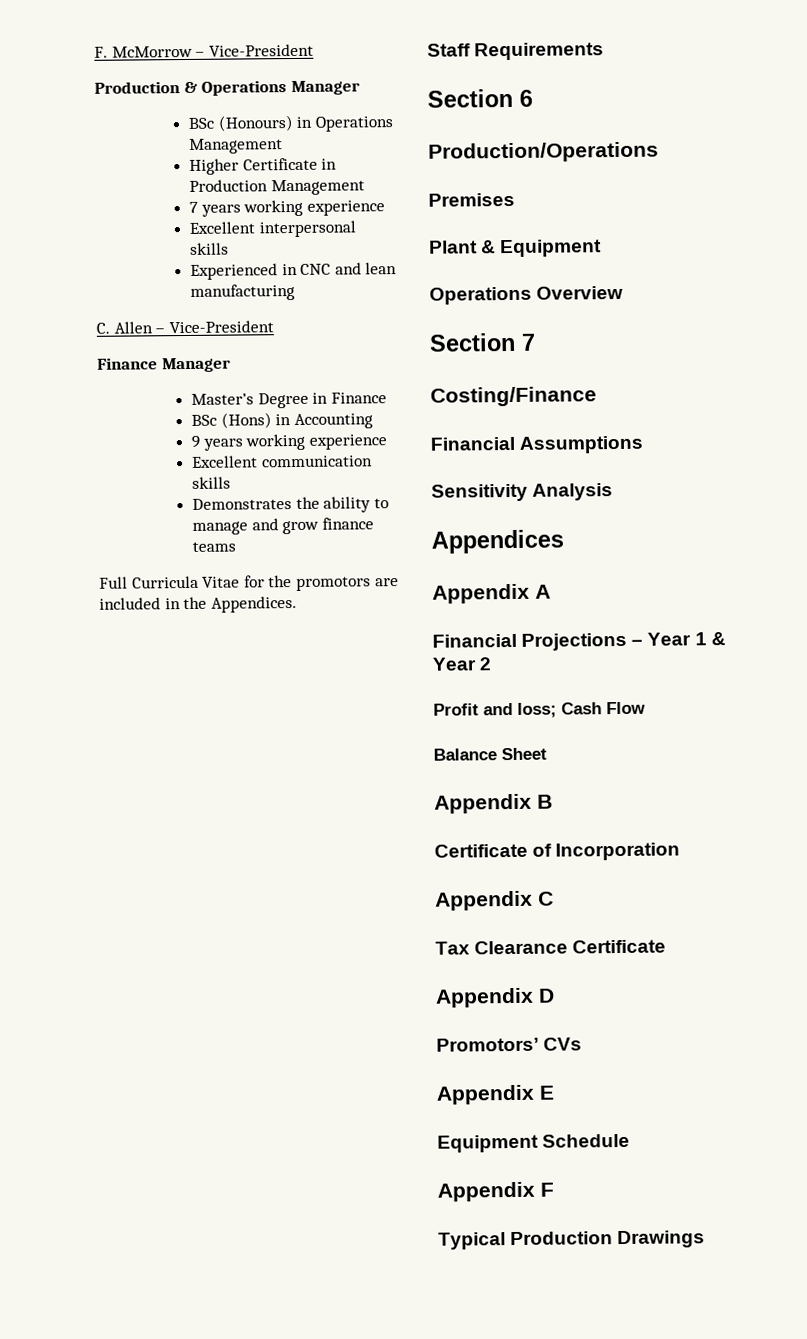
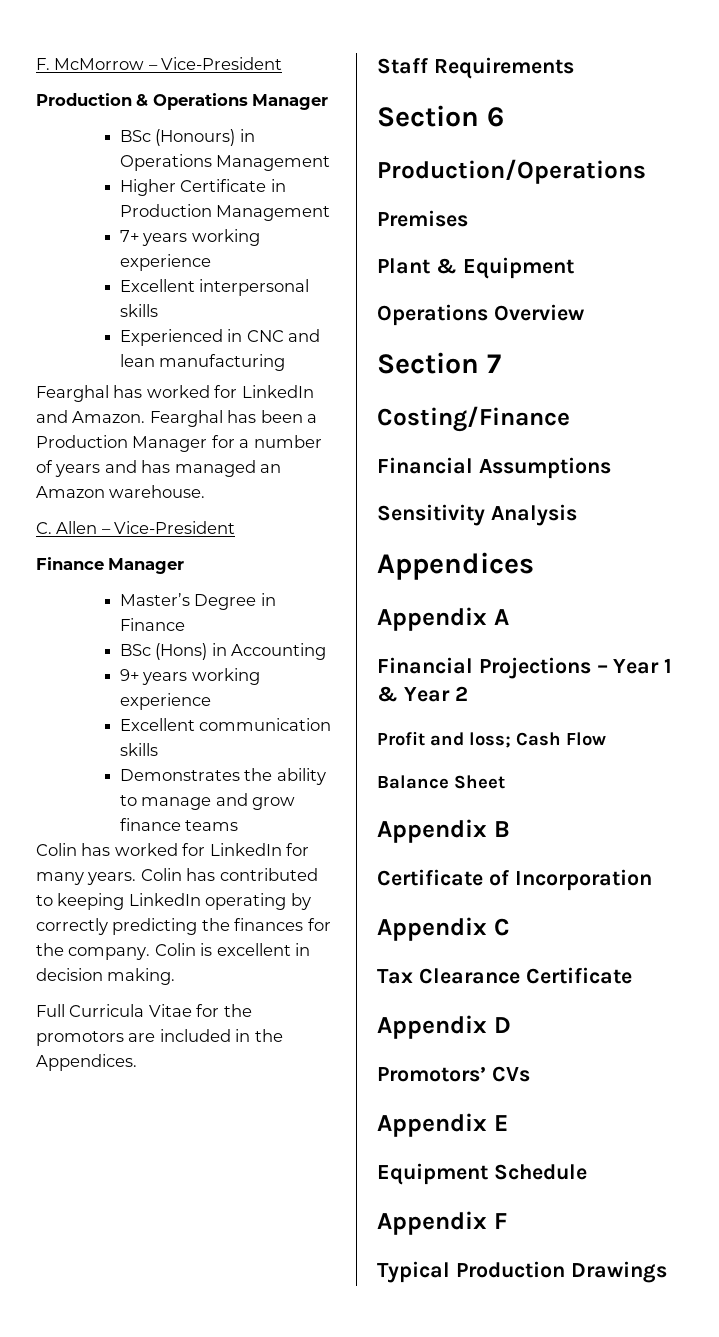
[188,201,198,213] 7 -> [120,230,140,242] 7+
(295, 292) none -> [36,385,314,402] [36,410,318,427] [36,435,322,452] [36,460,282,477] [36,485,206,498] // Fearghal has worked for LinkedIn and Amazon. Fearghal has been a Production Manager for a number of years and has managed an Amazon warehouse.
[190,435,200,448] 9 -> [120,669,140,681] 9+
(236, 546) none -> [36,843,310,856] [36,868,318,885] [36,893,311,910] [36,918,331,935] [36,943,311,960] [36,968,176,985] // Colin has worked for LinkedIn for many years. Colin has contributed to keeping LinkedIn operating by correctly predicting the finances for the company. Colin is excellent in decision making.

